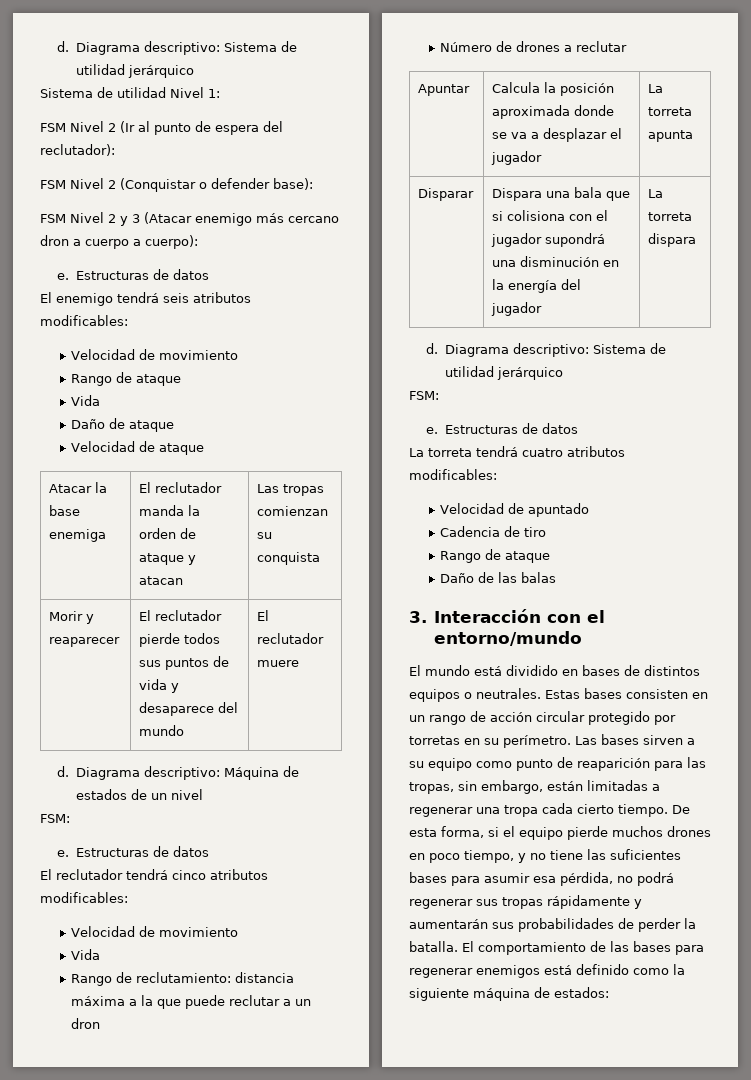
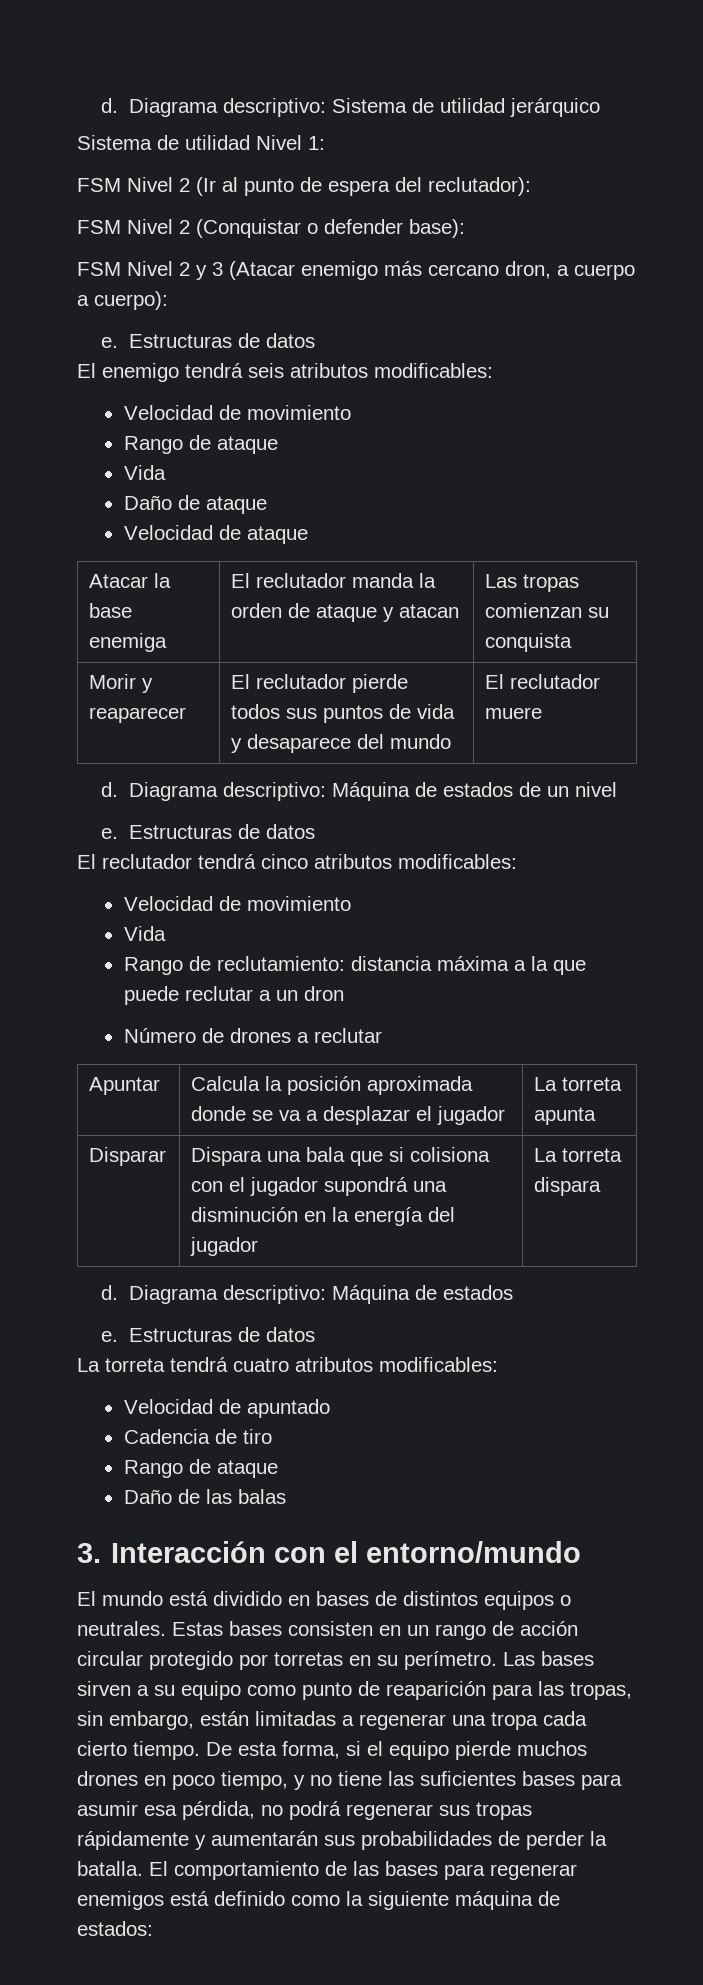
[40,235,69,246] dron -> [505,261,551,279] dron,
[40,814,70,823] // FSM: -> (617, 789) none
[592,343,666,354] [444,366,563,380] [409,391,439,400] Sistema de utilidad jerárquico // FSM: -> [331,1285,513,1304] Máquina de estados

